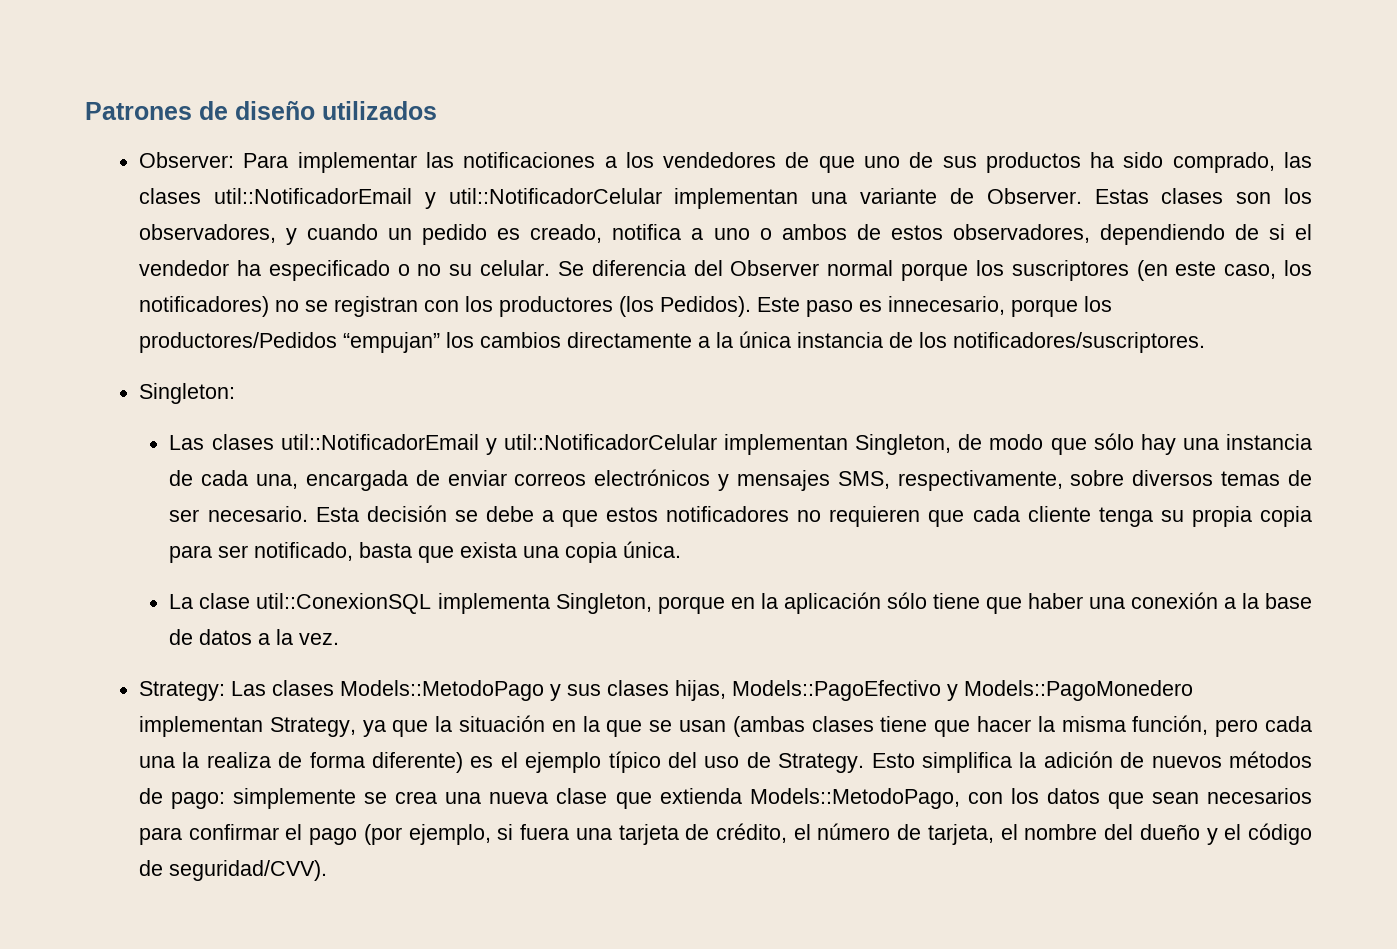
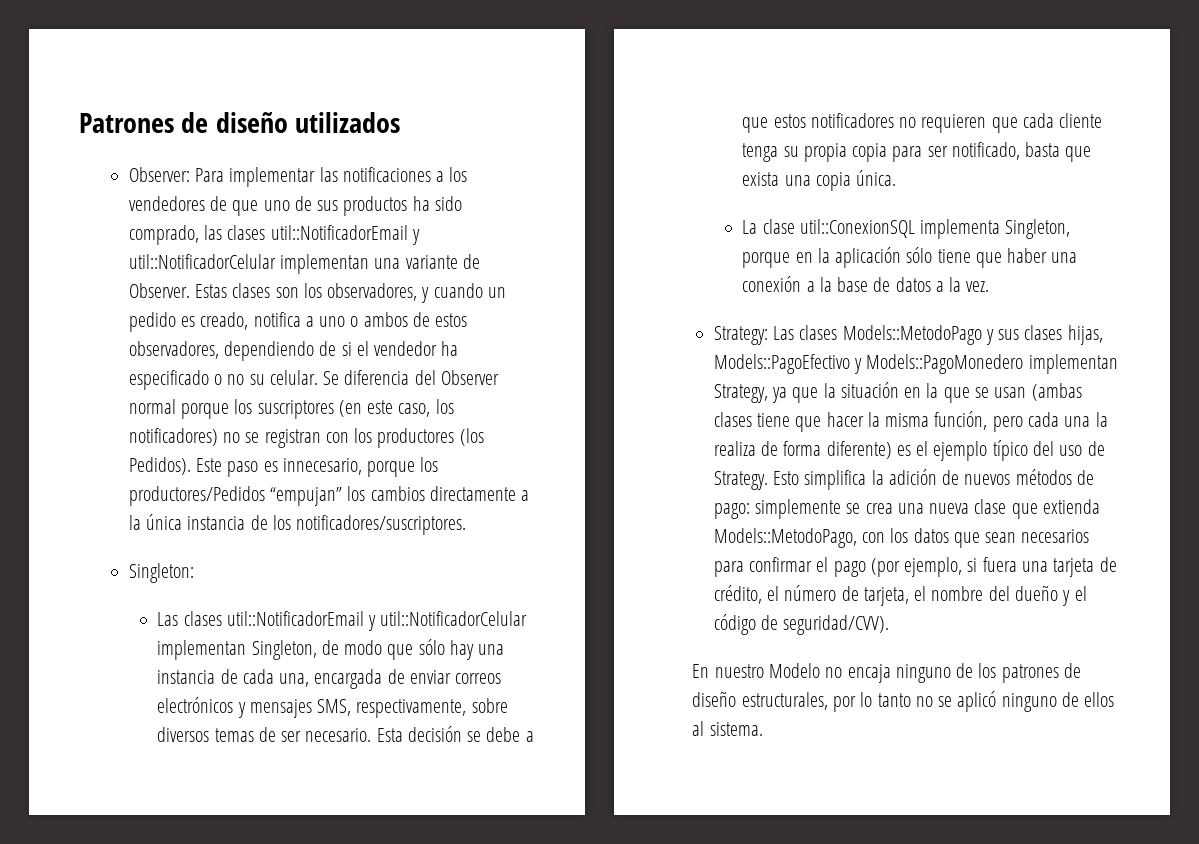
(328, 870) none -> [692,663,1081,683] [692,691,1115,712] [692,721,763,736] // En nuestro Modelo no encaja ninguno de los patrones de diseño estructurales, por lo tanto no se aplicó ninguno de ellos al sistema.

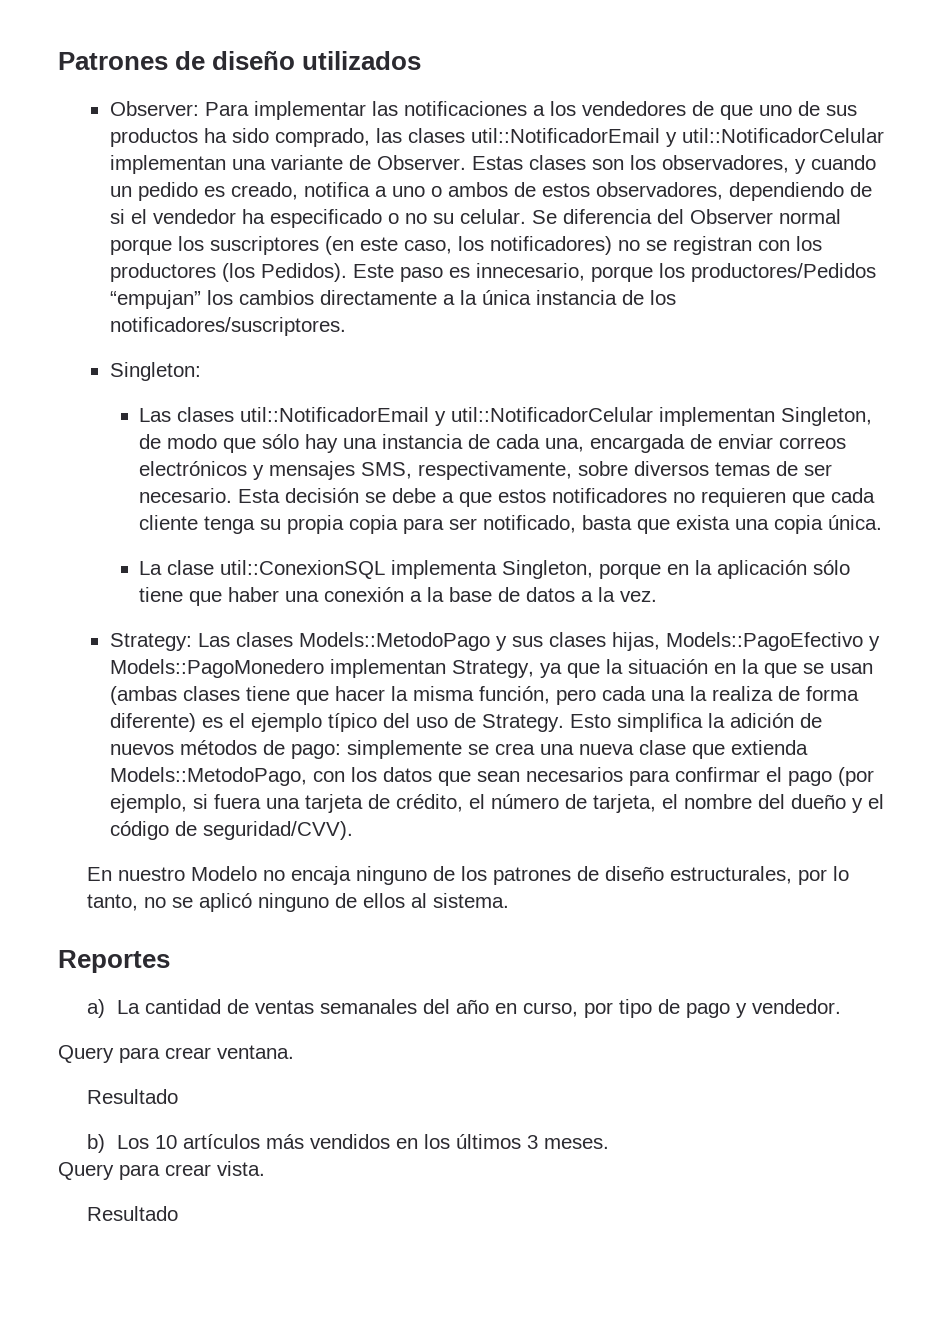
[877,693,911,707] tanto -> [87,894,139,911] tanto,
(763, 729) none -> [58,950,170,973] [87,999,841,1018] [58,1045,294,1063] [87,1089,179,1104] [87,1134,609,1153] [58,1161,265,1180] [87,1206,179,1221] // Reportes // a) La cantidad de ventas semanales del año en curso, por tipo de pago y vendedor. // Query para crear ventana. // Resultado // b) Los 10 artículos más vendidos en los últimos 3 meses. // Query para crear vista. // Resultado

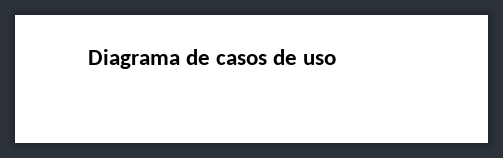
[58,51,422,70] [109,101,857,120] [109,128,884,147] [109,155,876,174] [109,182,872,201] [109,209,841,228] [109,236,822,255] [109,263,876,282] [109,290,676,309] [109,317,346,336] [109,362,201,381] [139,407,873,426] [139,434,847,453] [139,461,833,480] [139,488,876,507] [139,515,883,534] [139,560,851,579] [139,587,658,606] [109,632,880,651] [109,659,873,678] [109,686,859,705] [109,713,822,732] [109,740,808,759] [109,767,874,786] [109,794,884,813] [109,821,353,840] [87,866,850,885] [87,893,510,912] [58,950,170,973] [87,999,841,1018] [58,1045,294,1063] [87,1089,179,1104] [87,1134,609,1153] [58,1161,265,1180] [87,1206,179,1221] Patrones de diseño utilizados // Observer: Para implementar las notificaciones a los vendedores de que uno de sus productos ha sido comprado, las clases util::NotificadorEmail y util::NotificadorCelular implementan una variante de Observer. Estas clases son los observadores, y cuando un pedido es creado, notifica a uno o ambos de estos observadores, dependiendo de si el vendedor ha especificado o no su celular. Se diferencia del Observer normal porque los suscriptores (en este caso, los notificadores) no se registran con los productores (los Pedidos). Este paso es innecesario, porque los productores/Pedidos “empujan” los cambios directamente a la única instancia de los notificadores/suscriptores. // Singleton: // Las clases util::NotificadorEmail y util::NotificadorCelular implementan Singleton, de modo que sólo hay una instancia de cada una, encargada de enviar correos electrónicos y mensajes SMS, respectivamente, sobre diversos temas de ser necesario. Esta decisión se debe a que estos notificadores no requieren que cada cliente tenga su propia copia para ser notificado, basta que exista una copia única. // La clase util::ConexionSQL implementa Singleton, porque en la aplicación sólo tiene que haber una conexión a la base de datos a la vez. // Strategy: Las clases Models::MetodoPago y sus clases hijas, Models::PagoEfectivo y Models::PagoMonedero implementan Strategy, ya que la situación en la que se usan (ambas clases tiene que hacer la misma función, pero cada una la realiza de forma diferente) es el ejemplo típico del uso de Strategy. Esto simplifica la adición de nuevos métodos de pago: simplemente se crea una nueva clase que extienda Models::MetodoPago, con los datos que sean necesarios para confirmar el pago (por ejemplo, si fuera una tarjeta de crédito, el número de tarjeta, el nombre del dueño y el código de seguridad/CVV). // En nuestro Modelo no encaja ninguno de los patrones de diseño estructurales, por lo tanto, no se aplicó ninguno de ellos al sistema. // Reportes // a) La cantidad de ventas semanales del año en curso, por tipo de pago y vendedor. // Query para crear ventana. // Resultado // b) Los 10 artículos más vendidos en los últimos 3 meses. // Query para crear vista. // Resultado -> [88,49,337,69] Diagrama de casos de uso

